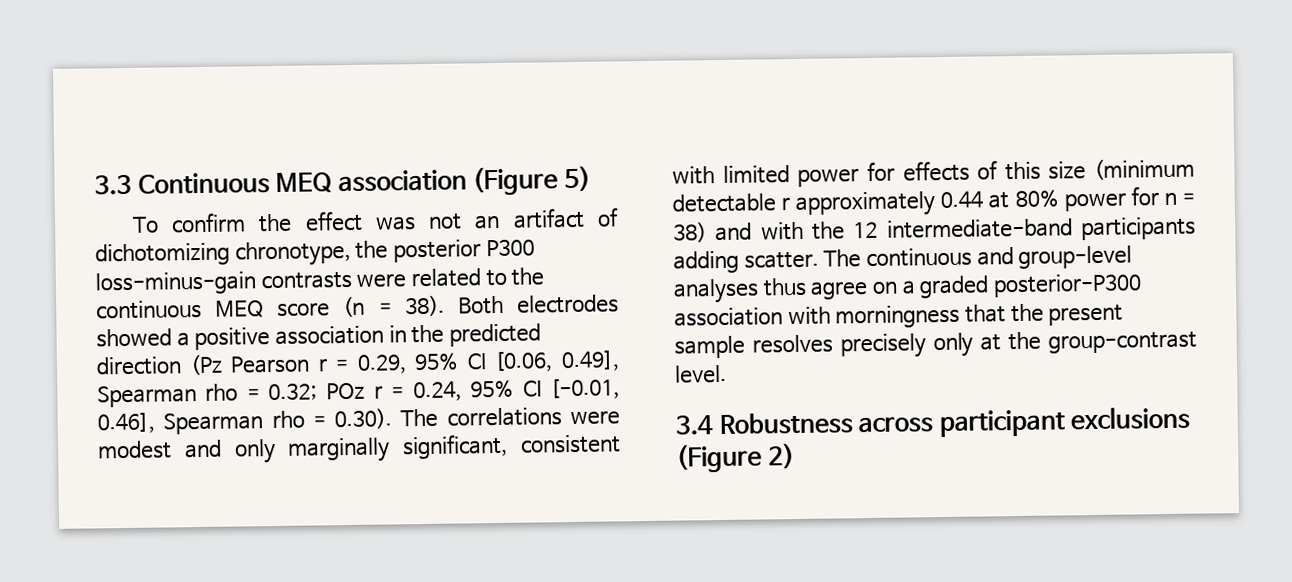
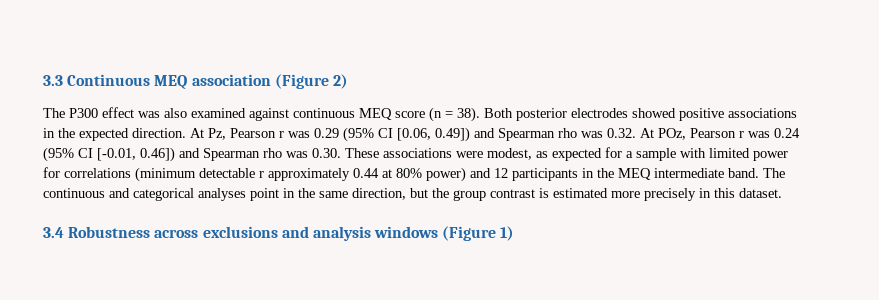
[564,165,592,193] [131,207,619,234] [95,238,535,267] [95,267,545,296] 5) // To confirm the effect was not an artifact of dichotomizing chronotype, the posterior P300 loss-minus-gain contrasts were related to the -> [332,74,348,89] [43,107,289,121] 2) // The P300 effect was also examined against
(504, 305) none -> [516,108,567,121] posterior
[176,323,541,351] [96,350,620,376] [97,378,620,408] [97,407,621,435] [97,433,621,464] [672,160,1087,187] a positive association in the predicted direction (Pz Pearson r = 0.29, 95% CI [0.06, 0.49], Spearman rho = 0.32; POz r = 0.24, 95% CI [-0.01, 0.46], Spearman rho = 0.30). The correlations were modest and only marginally significant, consistent with limited power for effects of this size -> [679,108,797,121] [43,127,800,142] [43,147,788,162] [43,167,131,178] positive associations in the expected direction. At Pz, Pearson r was 0.29 (95% CI [0.06, 0.49]) and Spearman rho was 0.32. At POz, Pearson r was 0.24 (95% CI [-0.01, 0.46]) and Spearman rho was 0.30. These associations were modest, as expected for a sample with limited power for correlations
[1063,186,1195,212] [673,216,1197,243] [673,245,1133,274] [673,273,1142,304] [674,303,1124,329] [674,331,1198,359] [675,364,727,384] [675,406,1191,438] [676,443,795,473] power for n = 38) and with the 12 intermediate-band participants adding scatter. The continuous and group-level analyses thus agree on a graded posterior-P300 association with morningness that the present sample resolves precisely only at the group-contrast level. // 3.4 Robustness across participant exclusions (Figure 2) -> [426,167,785,182] [43,188,782,201] [43,226,515,241] power) and 12 participants in the MEQ intermediate band. The continuous and categorical analyses point in the same direction, but the group contrast is estimated more precisely in this dataset. // 3.4 Robustness across exclusions and analysis windows (Figure 1)

